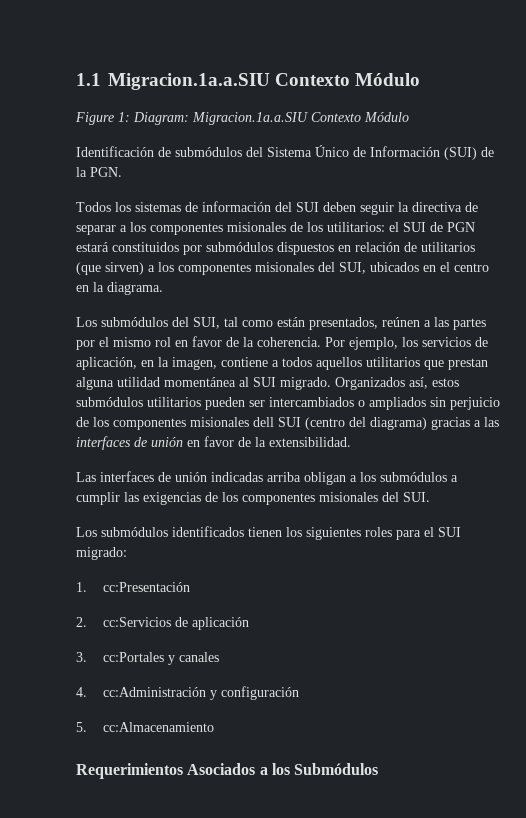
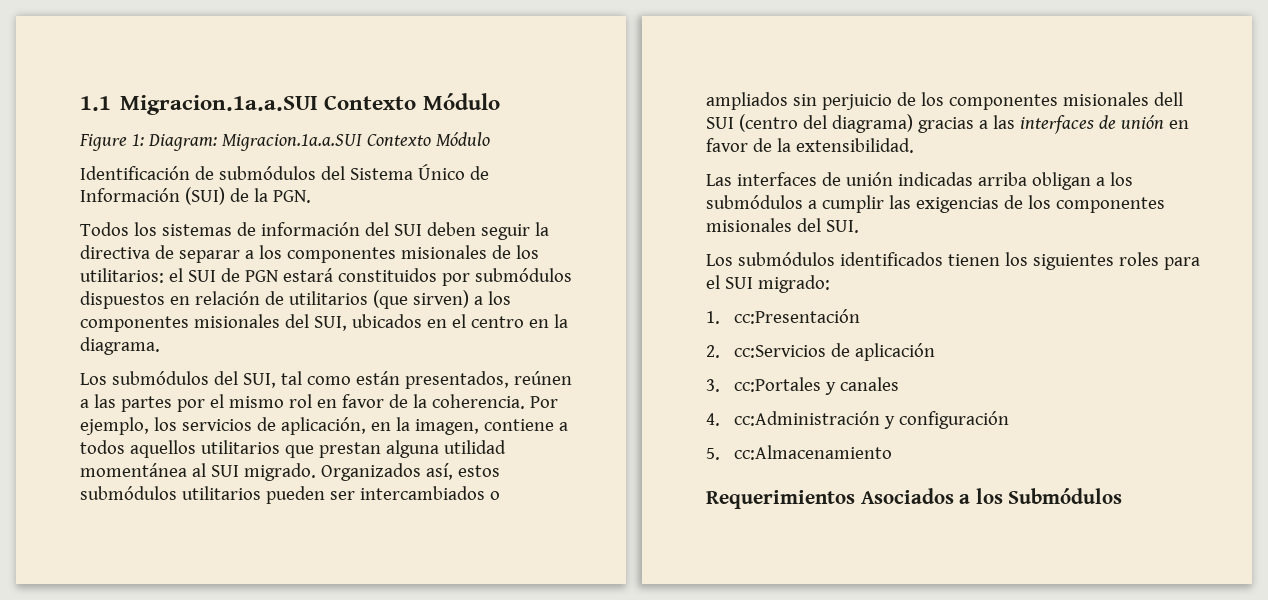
[108,73,270,90] Migracion.1a.a.SIU -> [120,95,319,115] Migracion.1a.a.SUI
[192,112,308,125] Migracion.1a.a.SIU -> [221,134,362,151] Migracion.1a.a.SUI

